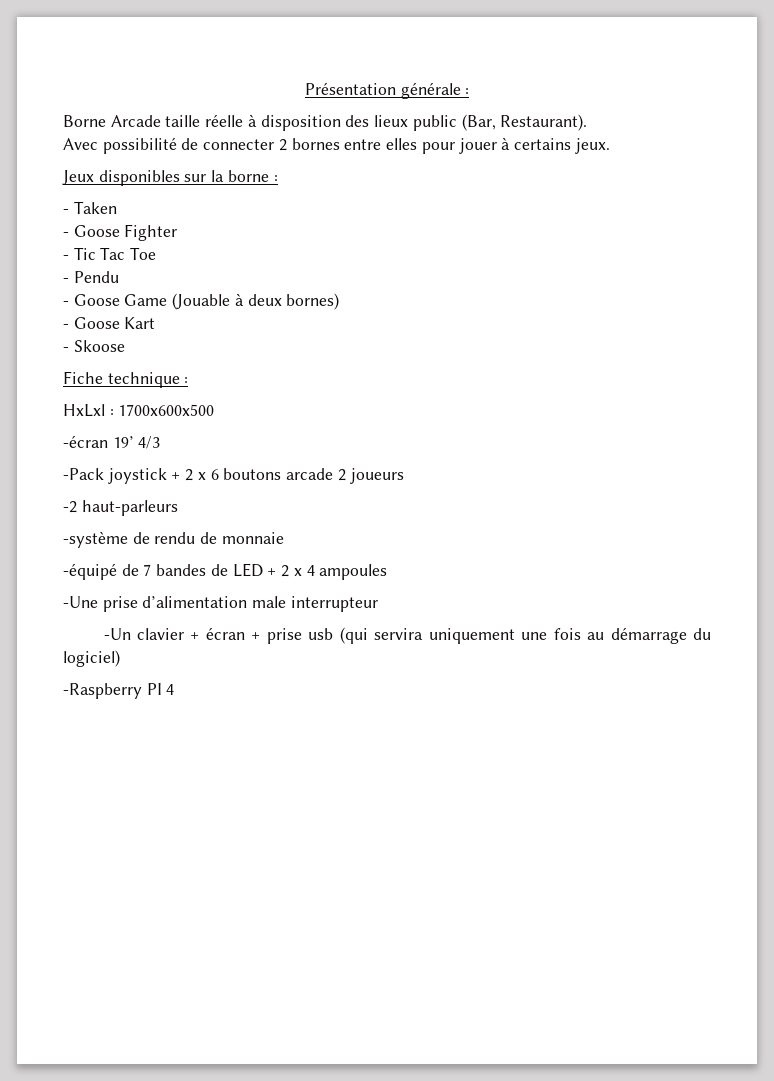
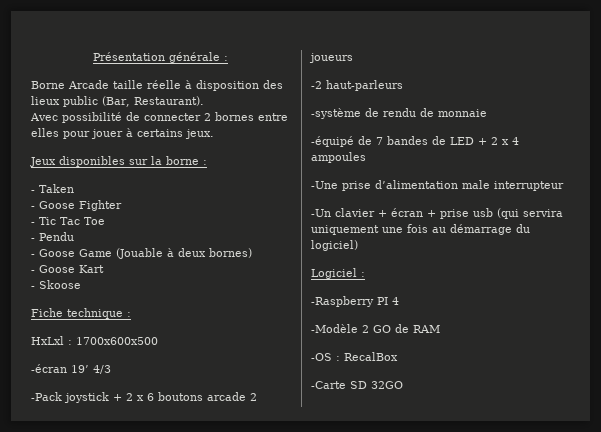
(120, 658) none -> [311,268,365,279] // Logiciel :
(175, 689) none -> [311,324,440,333] [311,352,398,361] [311,381,403,389] // -Modèle 2 GO de RAM // -OS : RecalBox // -Carte SD 32GO

